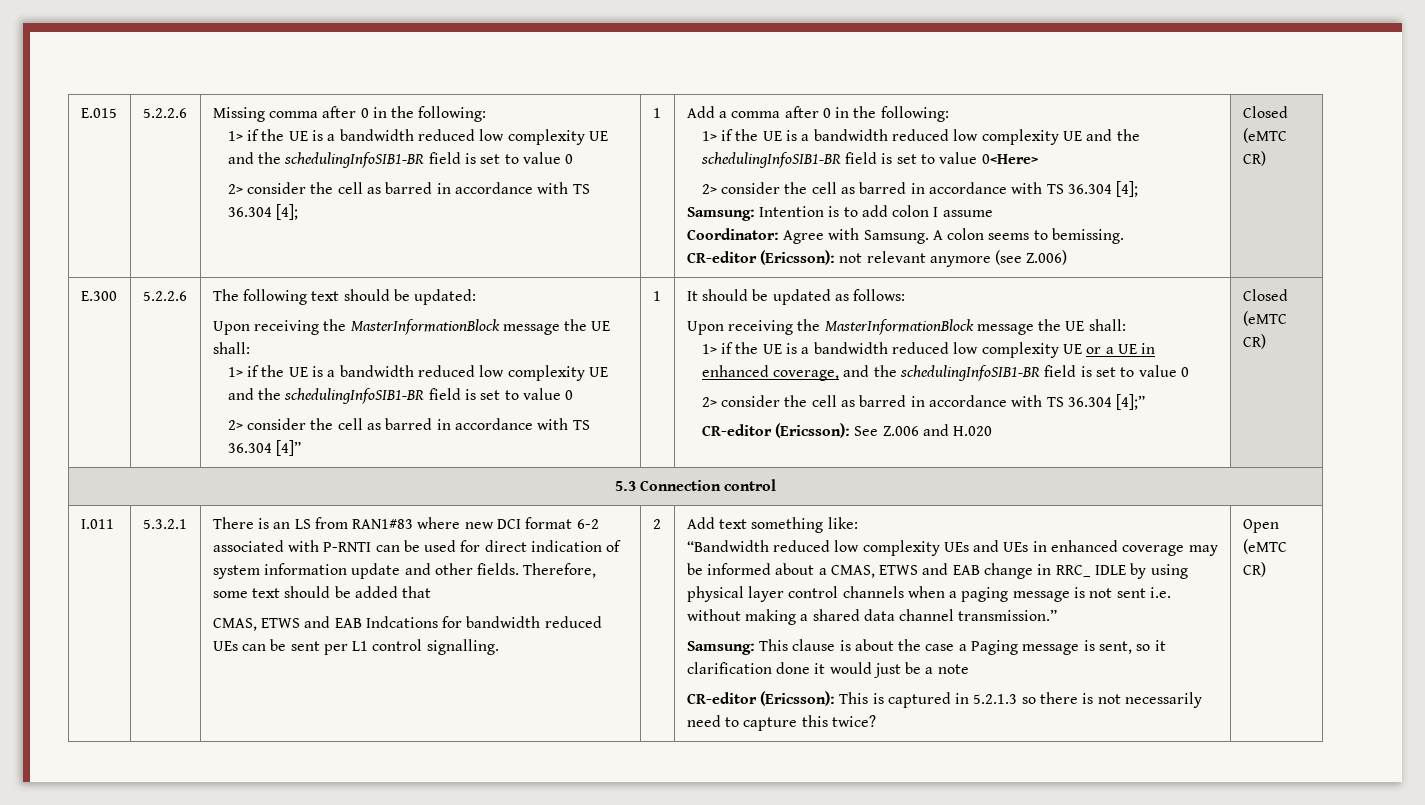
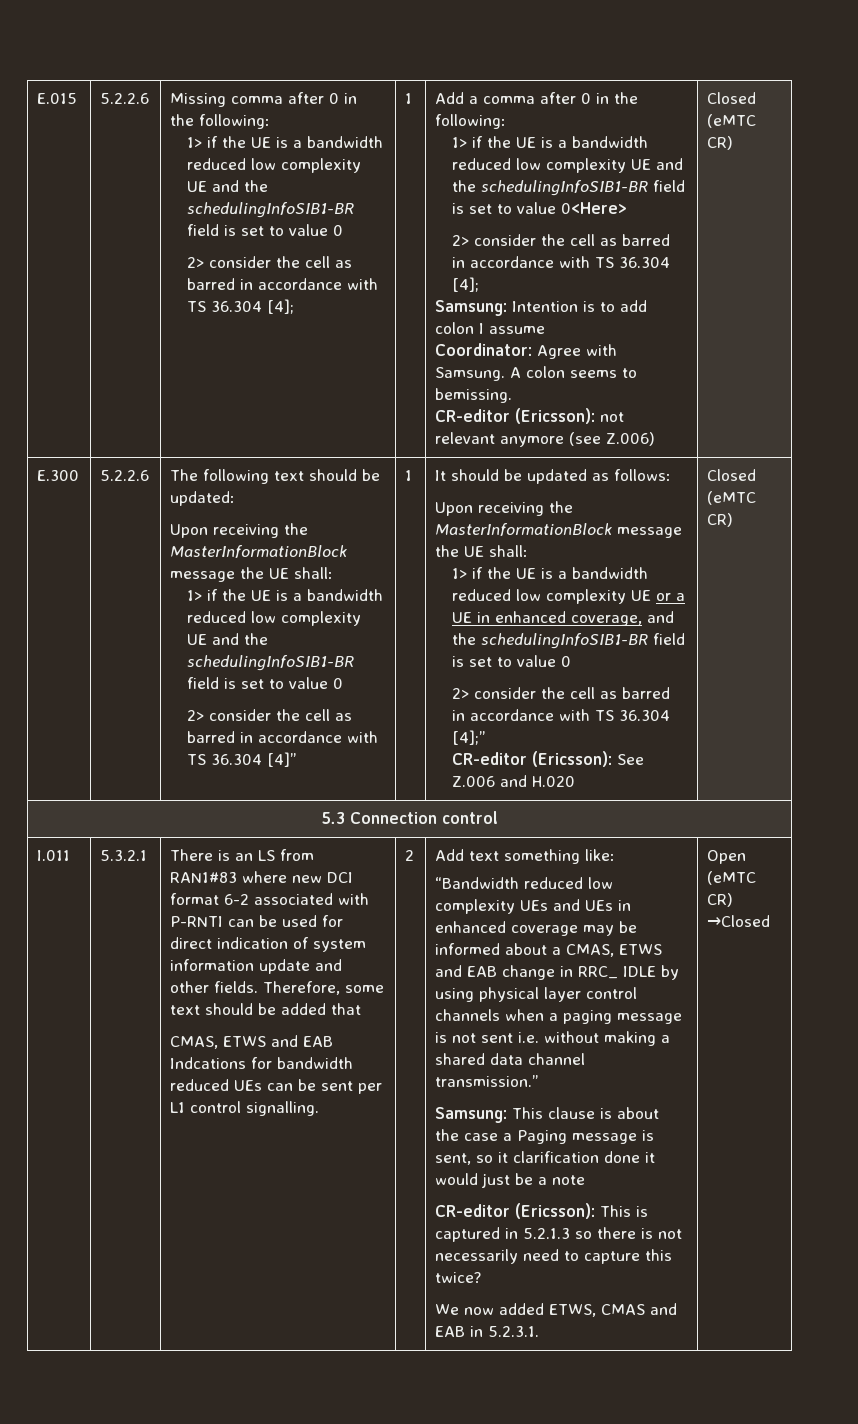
(876, 721) none -> [435,1303,678,1317] [435,1326,540,1337] // We now added ETWS, CMAS and EAB in 5.2.3.1.
(1266, 569) none -> [707,915,771,927] →Closed

